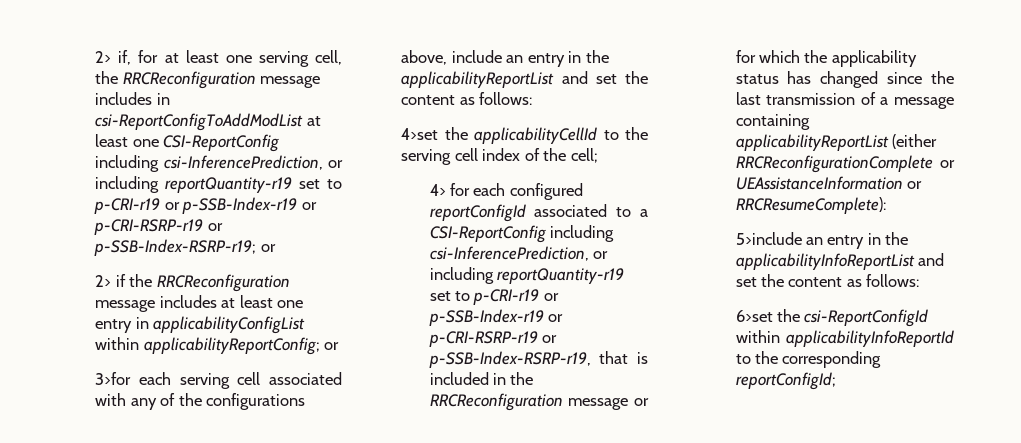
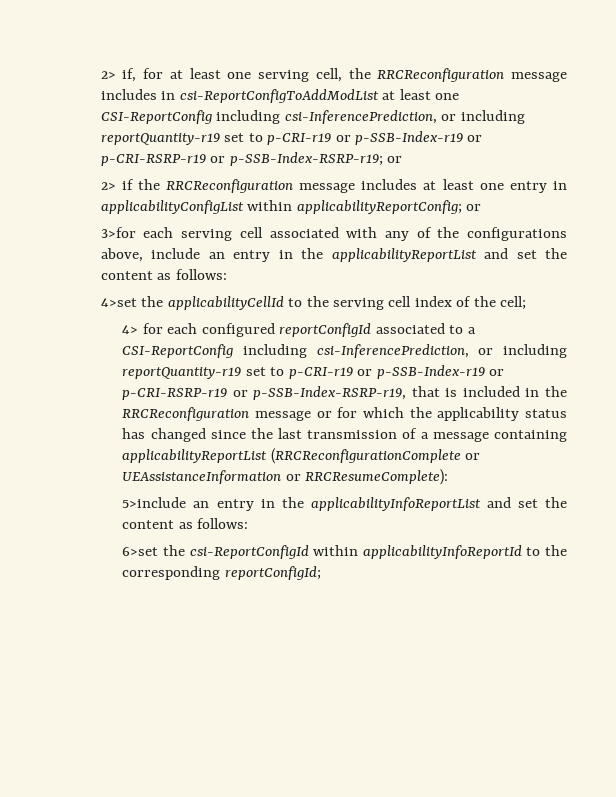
[892,134,938,149] [735,155,933,173] (either RRCReconfigurationComplete -> [270,448,461,464] (RRCReconfigurationComplete

